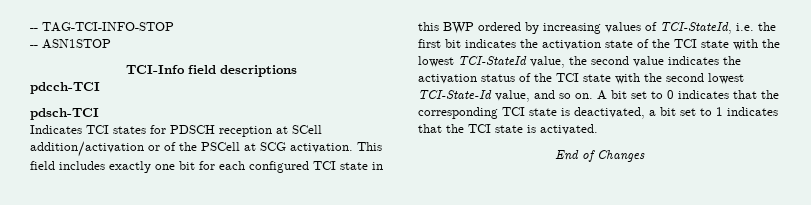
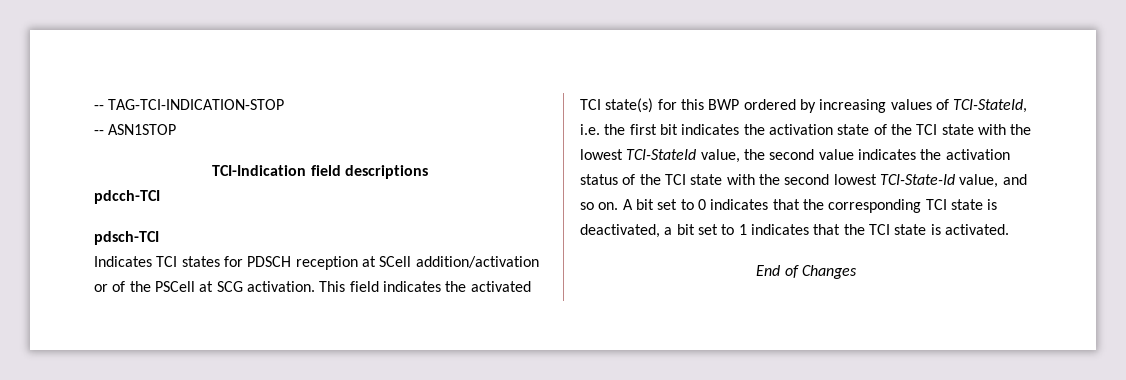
[30,22,174,32] -- TAG-TCI-INFO-STOP -> [94,99,285,110] -- TAG-TCI-INDICATION-STOP
[126,65,185,74] TCI-Info -> [212,165,307,176] TCI-Indication
[59,161,383,173] includes exactly one bit for each configured TCI state in -> [382,281,531,292] [580,98,677,113] indicates the activated TCI state(s) for

